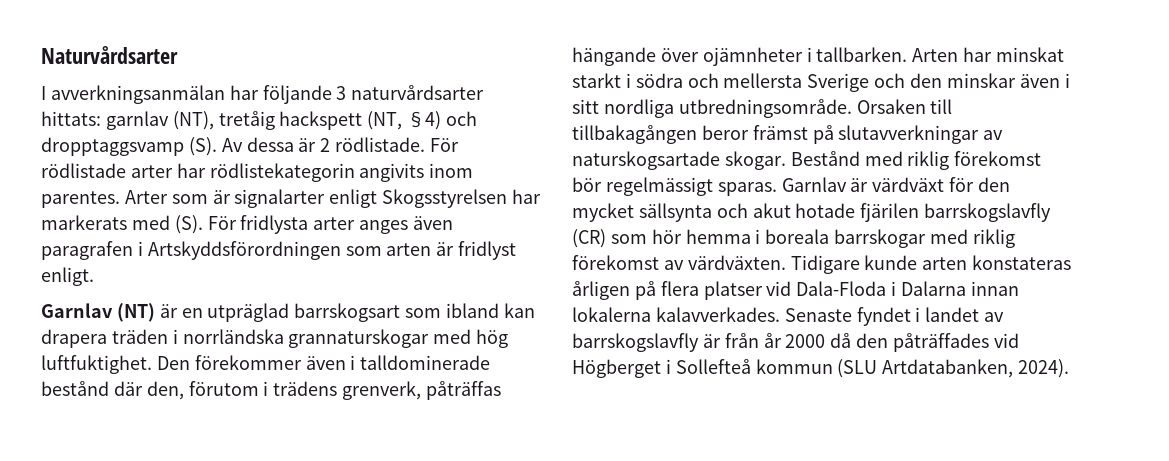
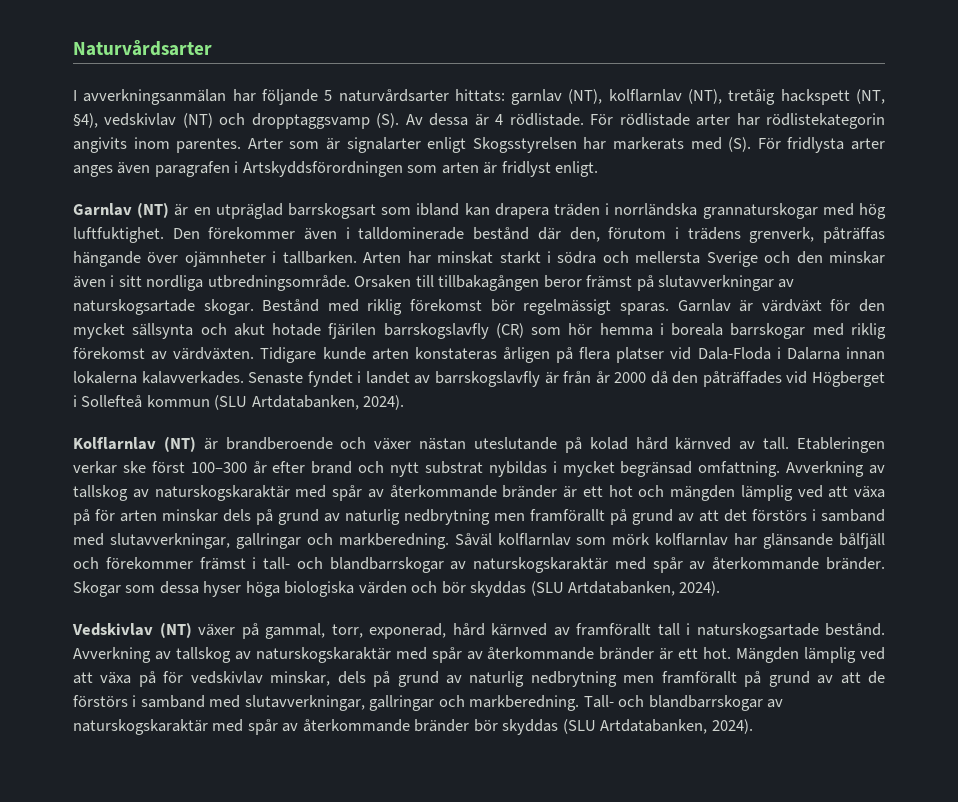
[336,86,347,100] 3 -> [324,90,333,101] 5
(214, 120) none -> [608,89,723,104] kolflarnlav (NT),
[407,111,442,130] §4) -> [73,113,213,128] §4), vedskivlav (NT)
[320,138,331,152] 2 -> [495,114,504,125] 4
(1070, 368) none -> [73,436,885,453] [73,461,885,477] [73,485,885,501] [73,509,885,525] [73,533,885,549] [73,557,885,573] [73,581,721,597] [72,622,885,639] [73,647,885,663] [73,671,886,687] [73,695,784,711] [73,719,753,735] // Kolflarnlav (NT) är brandberoende och växer nästan uteslutande på kolad hård kärnved av tall. Etableringen verkar ske först 100–300 år efter brand och nytt substrat nybildas i mycket begränsad omfattning. Avverkning av tallskog av naturskogskaraktär med spår av återkommande bränder är ett hot och mängden lämplig ved att växa på för arten minskar dels på grund av naturlig nedbrytning men framförallt på grund av att det förstörs i samband med slutavverkningar, gallringar och markberedning. Såväl kolflarnlav som mörk kolflarnlav har glänsande bålfjäll och förekommer främst i tall- och blandbarrskogar av naturskogskaraktär med spår av återkommande bränder. Skogar som dessa hyser höga biologiska värden och bör skyddas (SLU Artdatabanken, 2024). // Vedskivlav (NT) växer på gammal, torr, exponerad, hård kärnved av framförallt tall i naturskogsartade bestånd. Avverkning av tallskog av naturskogskaraktär med spår av återkommande bränder är ett hot. Mängden lämplig ved att växa på för vedskivlav minskar, dels på grund av naturlig nedbrytning men framförallt på grund av att de förstörs i samband med slutavverkningar, gallringar och markberedning. Tall- och blandbarrskogar av naturskogskaraktär med spår av återkommande bränder bör skyddas (SLU Artdatabanken, 2024).

